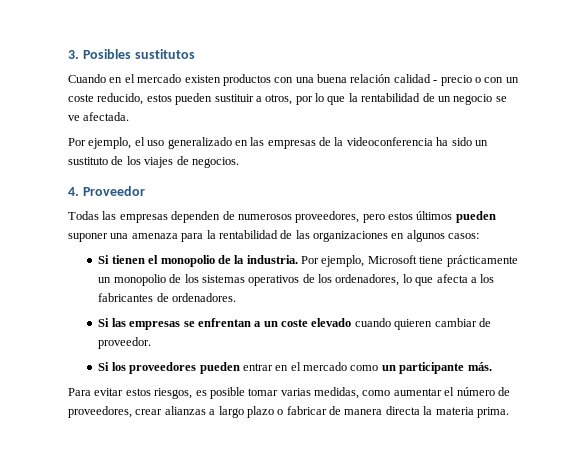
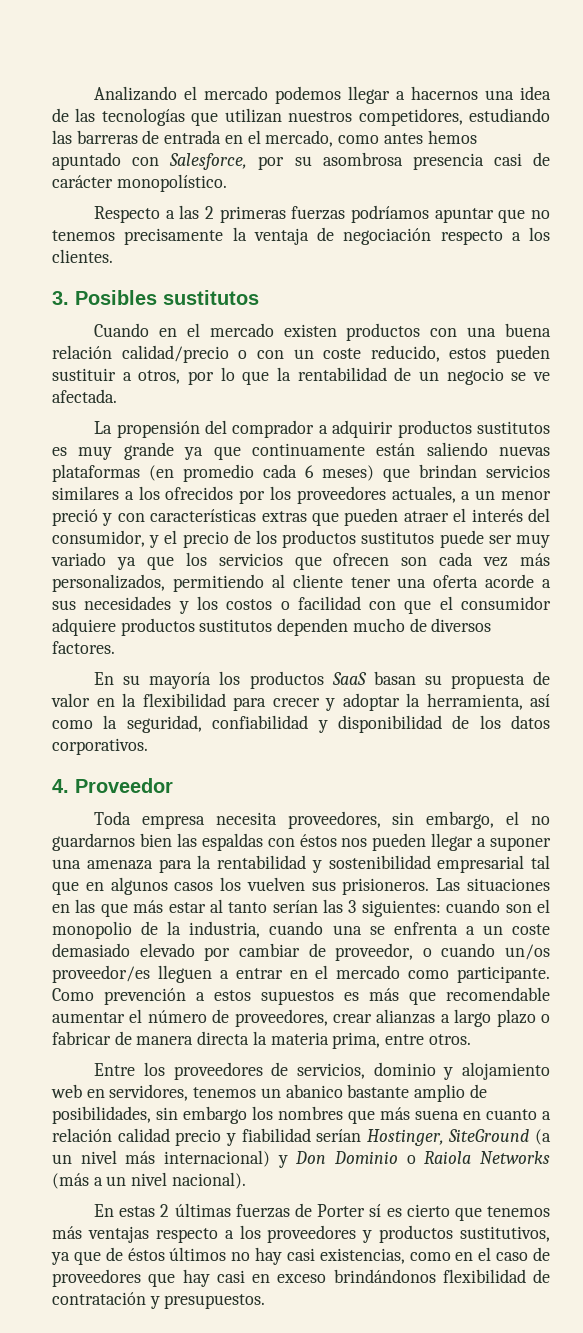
(68, 54) none -> [94,86,551,104] [52,108,550,126] [52,130,477,147] [52,152,550,170] [52,174,227,192] [94,205,550,223] [52,227,550,245] [52,249,113,263] Analizando el mercado podemos llegar a hacernos una idea de las tecnologías que utilizan nuestros competidores, estudiando las barreras de entrada en el mercado, como antes hemos apuntado con Salesforce, por su asombrosa presencia casi de carácter monopolístico. // Respecto a las 2 primeras fuerzas podríamos apuntar que no tenemos precisamente la ventaja de negociación respecto a los clientes. //
[393,74,472,86] calidad - precio -> [121,345,229,363] calidad/precio
[68,137,488,149] [68,156,239,168] [68,186,145,196] [68,211,496,223] Por ejemplo, el uso generalizado en las empresas de la videoconferencia ha sido un sustituto de los viajes de negocios. // 4. Proveedor // Todas las empresas dependen de numerosos proveedores, pero estos últimos pueden -> [94,420,550,438] [52,442,550,460] [52,464,550,482] [52,486,551,504] [52,508,550,526] [52,530,550,548] [51,552,550,570] [52,574,551,592] [52,596,552,614] [52,618,492,636] [52,641,115,654] [94,671,551,689] [51,693,550,711] [52,715,550,733] [52,738,148,755] [52,778,173,793] [94,811,550,829] [52,833,487,851] La propensión del comprador a adquirir productos sustitutos es muy grande ya que continuamente están saliendo nuevas plataformas (en promedio cada 6 meses) que brindan servicios similares a los ofrecidos por los proveedores actuales, a un menor preció y con características extras que pueden atraer el interés del consumidor, y el precio de los productos sustitutos puede ser muy variado ya que los servicios que ofrecen son cada vez más personalizados, permitiendo al cliente tener una oferta acorde a sus necesidades y los costos o facilidad con que el consumidor adquiere productos sustitutos dependen mucho de diversos factores. // En su mayoría los productos SaaS basan su propuesta de valor en la flexibilidad para crecer y adoptar la herramienta, así como la seguridad, confiabilidad y disponibilidad de los datos corporativos. // 4. Proveedor // Toda empresa necesita proveedores, sin embargo, el no guardarnos bien las espaldas con éstos nos pueden llegar a
[280,230,480,242] [98,255,518,267] [98,274,495,286] [98,293,237,302] [98,318,491,330] [98,337,152,349] [98,362,240,374] de las organizaciones en algunos casos: // Si tienen el monopolio de la industria. Por ejemplo, Microsoft tiene prácticamente un monopolio de los sistemas operativos de los ordenadores, lo que afecta a los fabricantes de ordenadores. // Si las empresas se enfrentan a un coste elevado cuando quieren cambiar de proveedor. // Si los proveedores pueden -> [311,855,550,873] [52,877,550,895] [52,899,550,917] [52,921,551,939] [52,943,550,961] [52,965,229,983] y sostenibilidad empresarial tal que en algunos casos los vuelven sus prisioneros. Las situaciones en las que más estar al tanto serían las 3 siguientes: cuando son el monopolio de la industria, cuando una se enfrenta a un coste demasiado elevado por cambiar de proveedor, o cuando un/os proveedor/es lleguen a
[381,362,492,374] [68,387,391,399] un participante más. // Para evitar estos riesgos, es posible tomar varias medidas, como -> [457,966,550,983] [52,987,550,1005] participante. Como prevención a estos supuestos es más que recomendable
[476,407,509,418] prima. -> [332,1032,471,1049] [94,1062,550,1080] [51,1084,487,1102] [52,1106,551,1124] [52,1128,551,1146] [52,1150,550,1168] [52,1172,246,1189] [94,1203,550,1221] [52,1225,550,1243] [51,1247,551,1265] [52,1269,550,1287] [52,1292,266,1309] prima, entre otros. // Entre los proveedores de servicios, dominio y alojamiento web en servidores, tenemos un abanico bastante amplio de posibilidades, sin embargo los nombres que más suena en cuanto a relación calidad precio y fiabilidad serían Hostinger, SiteGround (a un nivel más internacional) y Don Dominio o Raiola Networks (más a un nivel nacional). // En estas 2 últimas fuerzas de Porter sí es cierto que tenemos más ventajas respecto a los proveedores y productos sustitutivos, ya que de éstos últimos no hay casi existencias, como en el caso de proveedores que hay casi en exceso brindándonos flexibilidad de contratación y presupuestos.

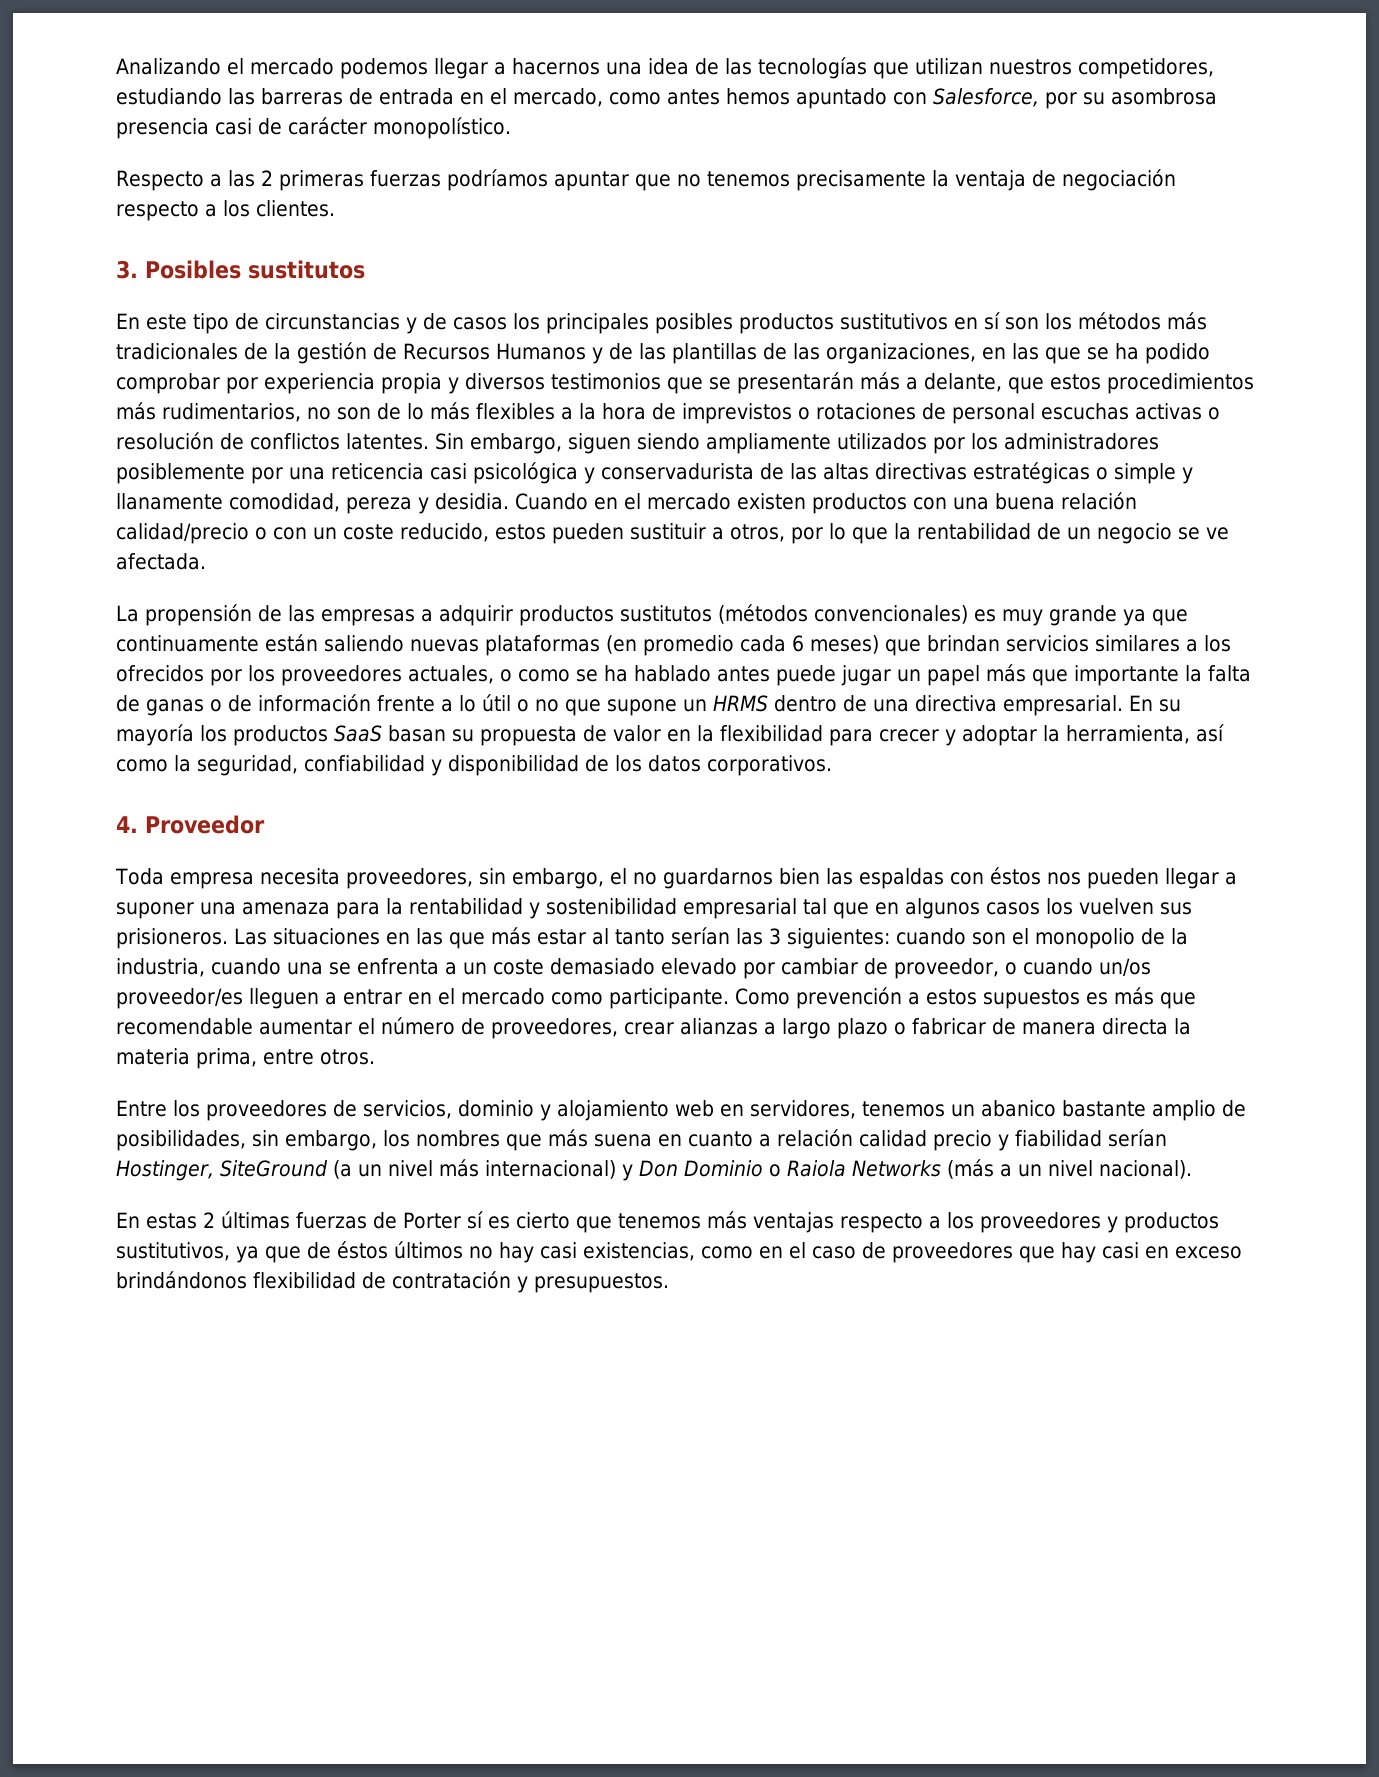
(259, 297) none -> [116,312,1207,334] [116,342,1210,364] [116,372,1254,394] [116,402,1220,424] [116,432,1159,454] [116,462,1193,484] [116,493,509,514] En este tipo de circunstancias y de casos los principales posibles productos sustitutivos en sí son los métodos más tradicionales de la gestión de Recursos Humanos y de las plantillas de las organizaciones, en las que se ha podido comprobar por experiencia propia y diversos testimonios que se presentarán más a delante, que estos procedimientos más rudimentarios, no son de lo más flexibles a la hora de imprevistos o rotaciones de personal escuchas activas o resolución de conflictos latentes. Sin embargo, siguen siendo ampliamente utilizados por los administradores posiblemente por una reticencia casi psicológica y conservadurista de las altas directivas estratégicas o simple y llanamente comodidad, pereza y desidia.
[204,420,315,438] del comprador -> [258,605,415,626] de las empresas
(550, 427) none -> [718,604,968,624] (métodos convencionales)
[461,490,551,500] [52,508,550,526] [52,530,550,548] [51,552,550,570] [52,574,551,592] [52,596,552,614] [52,618,492,636] [52,641,115,654] a un menor preció y con características extras que pueden atraer el interés del consumidor, y el precio de los productos sustitutos puede ser muy variado ya que los servicios que ofrecen son cada vez más personalizados, permitiendo al cliente tener una oferta acorde a sus necesidades y los costos o facilidad con que el consumidor adquiere productos sustitutos dependen mucho de diversos factores. // -> [500,664,1251,686] [116,694,1123,716] o como se ha hablado antes puede jugar un papel más que importante la falta de ganas o de información frente a lo útil o no que supone un HRMS dentro de una directiva empresarial.
[183,1106,247,1124] embargo -> [285,1130,377,1151] embargo,

